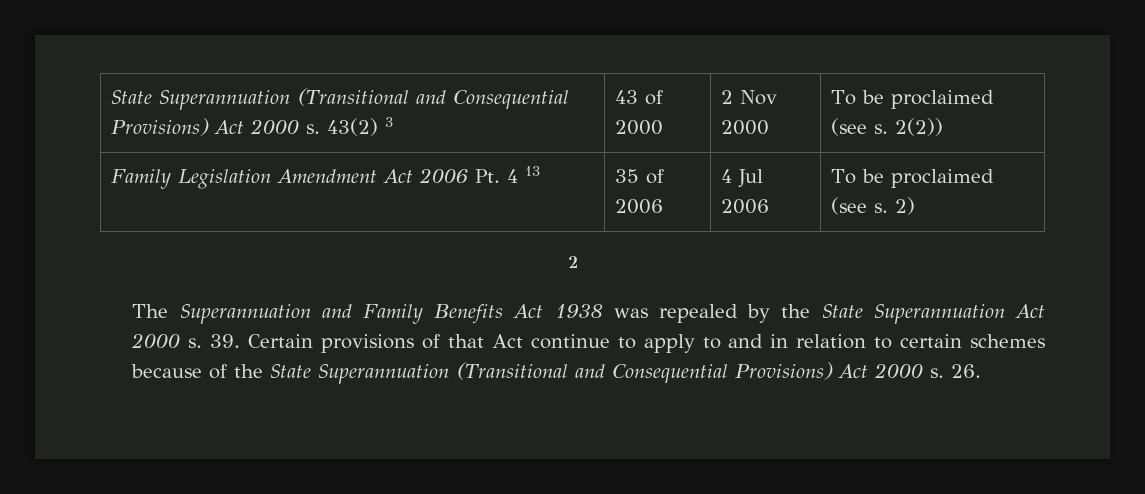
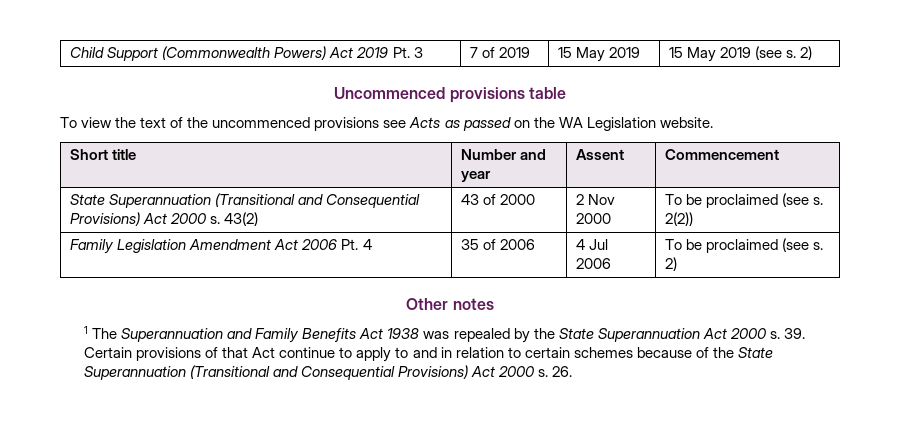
(110, 97) none -> [70,46,423,61] [470,47,531,58] [558,47,641,62] [669,46,813,62] [334,87,566,103] [60,117,713,131] [70,149,137,160] [461,149,547,160] [461,171,492,182] [576,149,625,160] [665,149,780,160] Child Support (Commonwealth Powers) Act 2019 Pt. 3 | 7 of 2019 | 15 May 2019 | 15 May 2019 (see s. 2) // Uncommenced provisions table // To view the text of the uncommenced provisions see Acts as passed on the WA Legislation website. // Short title | Number and year | Assent | Commencement //
[384,117,393,127] 3 -> (259, 219) none
[524,166,540,176] 13 -> (372, 244) none
[567,256,578,268] 2 // -> [406,298,494,310] [84,326,89,334] Other notes // 1

